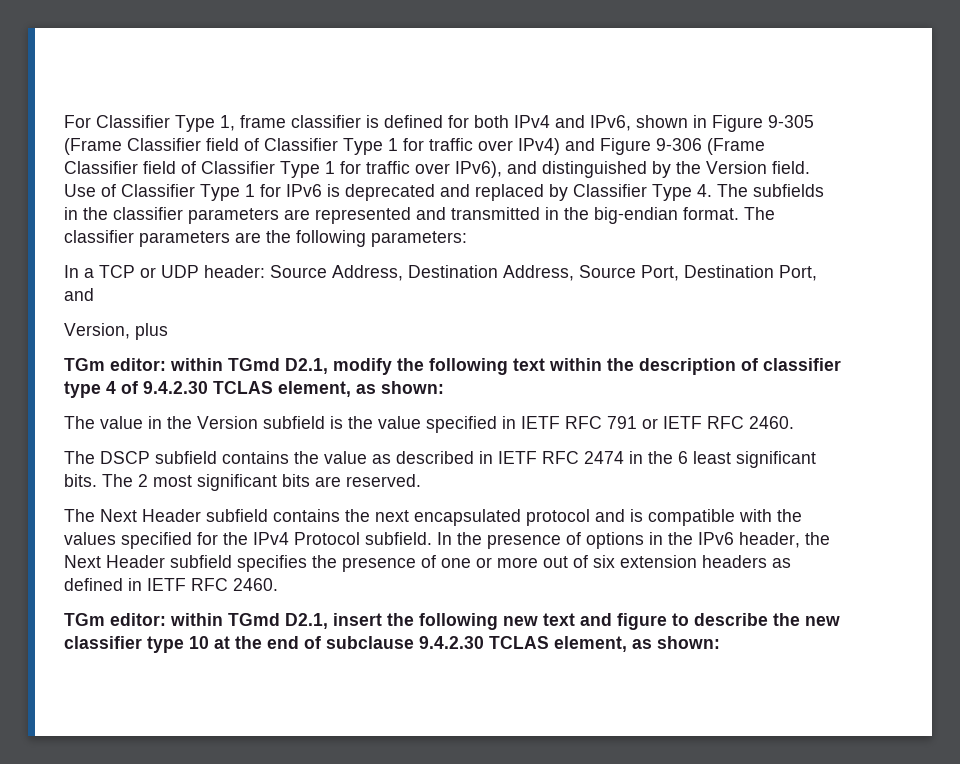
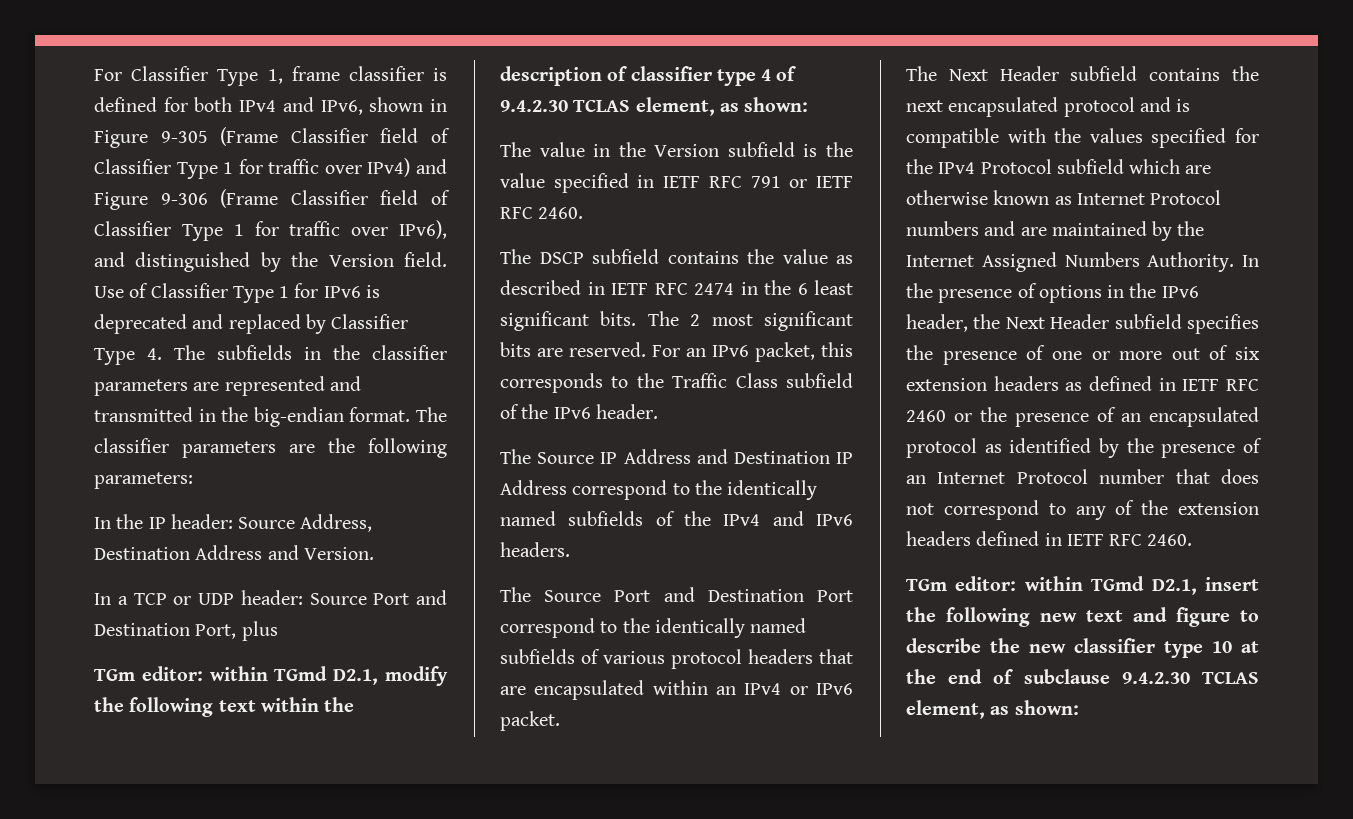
(467, 239) none -> [94,514,373,532] [94,545,374,560] // In the IP header: Source Address, Destination Address and Version.
[332,265,817,281] [64,288,94,301] [64,323,130,339] Address, Destination Address, Source Port, Destination Port, and // Version, -> [373,590,447,605] [94,623,237,639] Port and Destination Port,
(421, 480) none -> [652,342,853,362] [500,373,853,393] [500,404,658,419] [500,449,853,464] [500,480,818,500] [500,511,853,526] [500,542,570,557] [500,587,853,602] [500,618,807,638] [500,649,853,669] [500,680,853,700] [500,711,560,731] For an IPv6 packet, this corresponds to the Traffic Class subfield of the IPv6 header. // The Source IP Address and Destination IP Address correspond to the identically named subfields of the IPv4 and IPv6 headers. // The Source Port and Destination Port correspond to the identically named subfields of various protocol headers that are encapsulated within an IPv4 or IPv6 packet.
[365,532,432,545] subfield. -> [1056,159,1212,174] [906,190,1222,205] [906,221,1205,241] [906,252,1235,272] subfield which are otherwise known as Internet Protocol numbers and are maintained by the Internet Assigned Numbers Authority.
(228, 584) none -> [906,407,1259,427] [906,438,1262,458] [906,469,1259,484] [906,500,1259,520] [906,531,1143,546] 2460 or the presence of an encapsulated protocol as identified by the presence of an Internet Protocol number that does not correspond to any of the extension headers defined in IETF RFC

